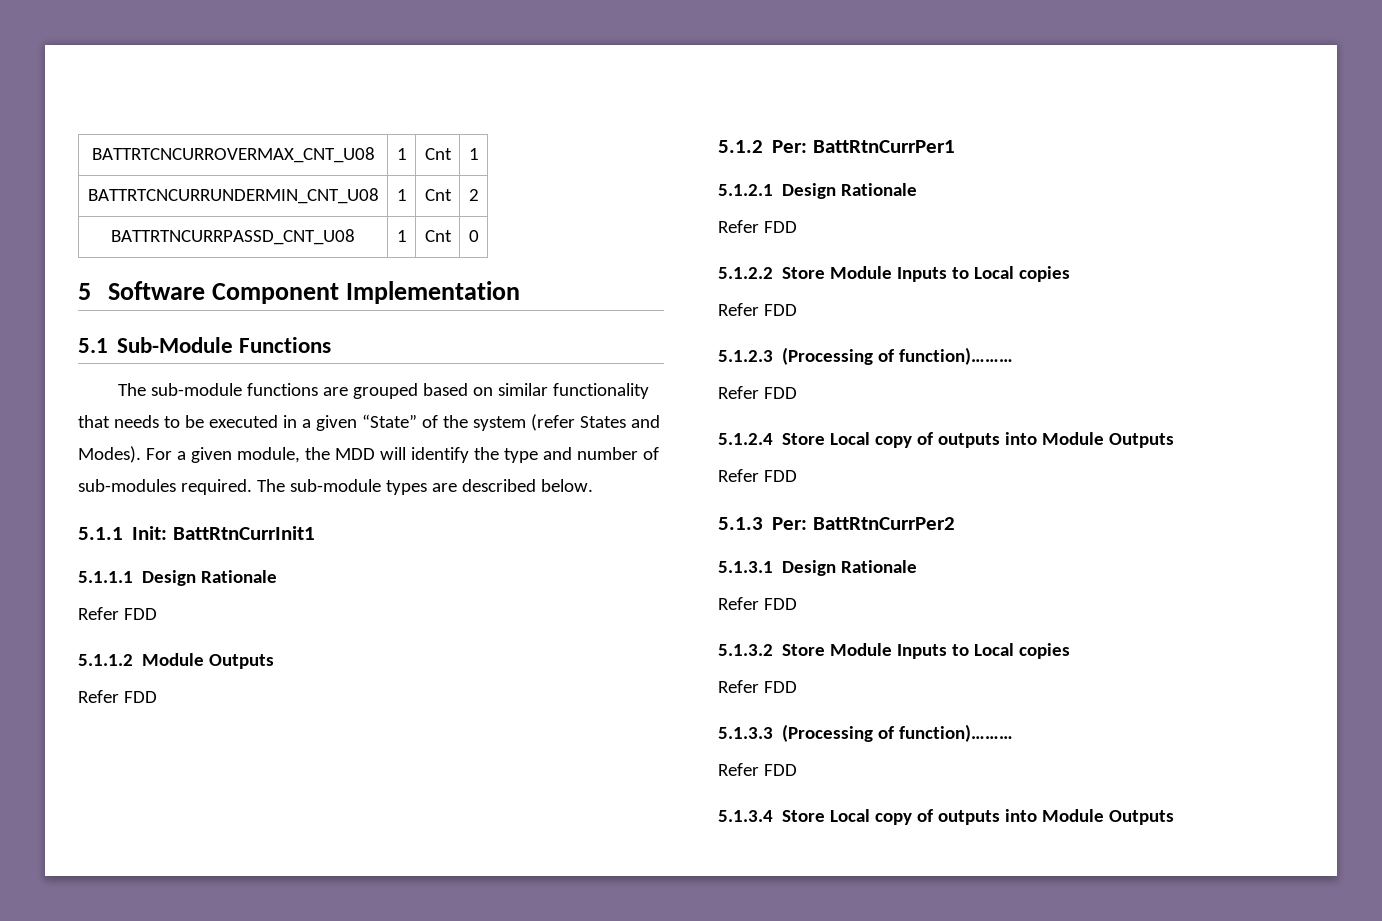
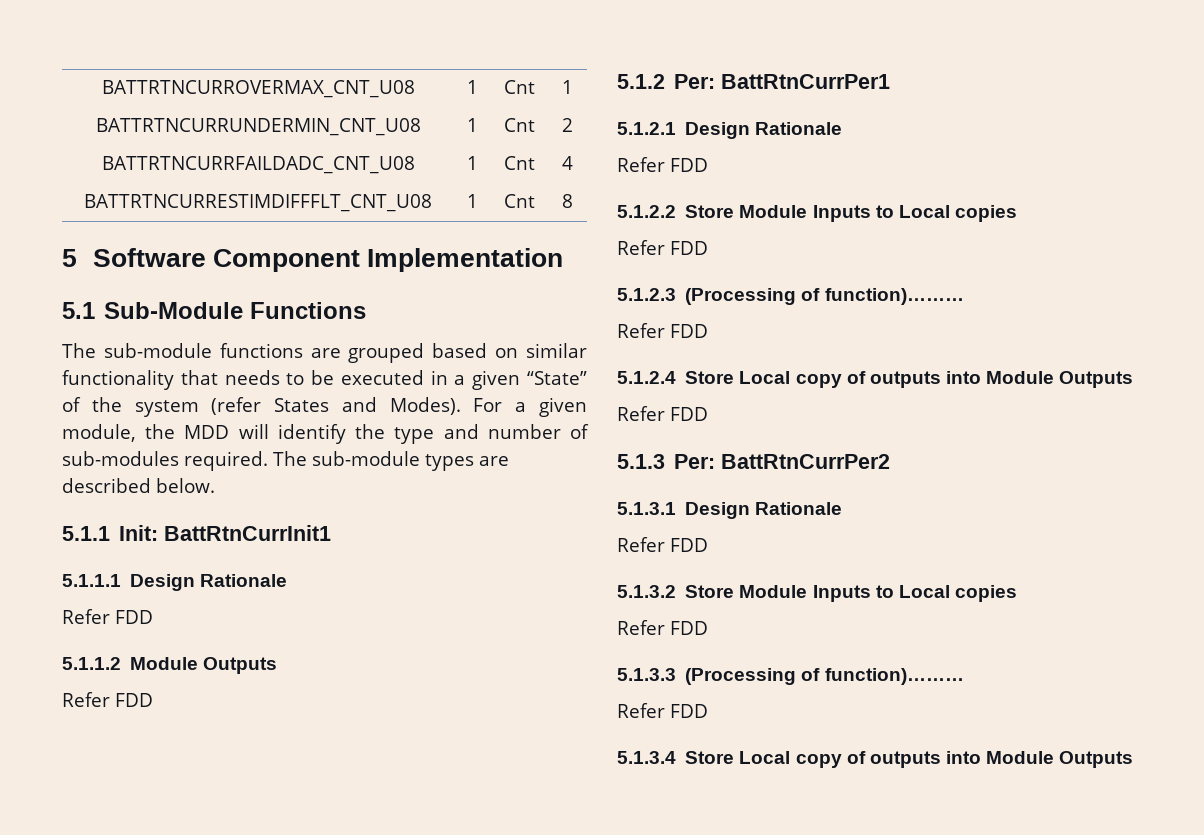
[91,147,375,163] BATTRTCNCURROVERMAX_CNT_U08 -> [101,80,415,98] BATTRTNCURROVERMAX_CNT_U08
[87,188,379,204] BATTRTCNCURRUNDERMIN_CNT_U08 -> [95,118,421,136] BATTRTNCURRUNDERMIN_CNT_U08
[111,229,355,245] [396,230,407,242] [424,230,452,242] [468,230,479,242] BATTRTNCURRPASSD_CNT_U08 | 1 | Cnt | 0 -> [101,156,415,174] [466,156,478,170] [504,156,535,170] [562,156,573,170] [84,194,433,212] [466,194,478,208] [504,194,535,208] [562,194,573,208] BATTRTNCURRFAILDADC_CNT_U08 | 1 | Cnt | 4 // BATTRTNCURRESTIMDIFFFLT_CNT_U08 | 1 | Cnt | 8

